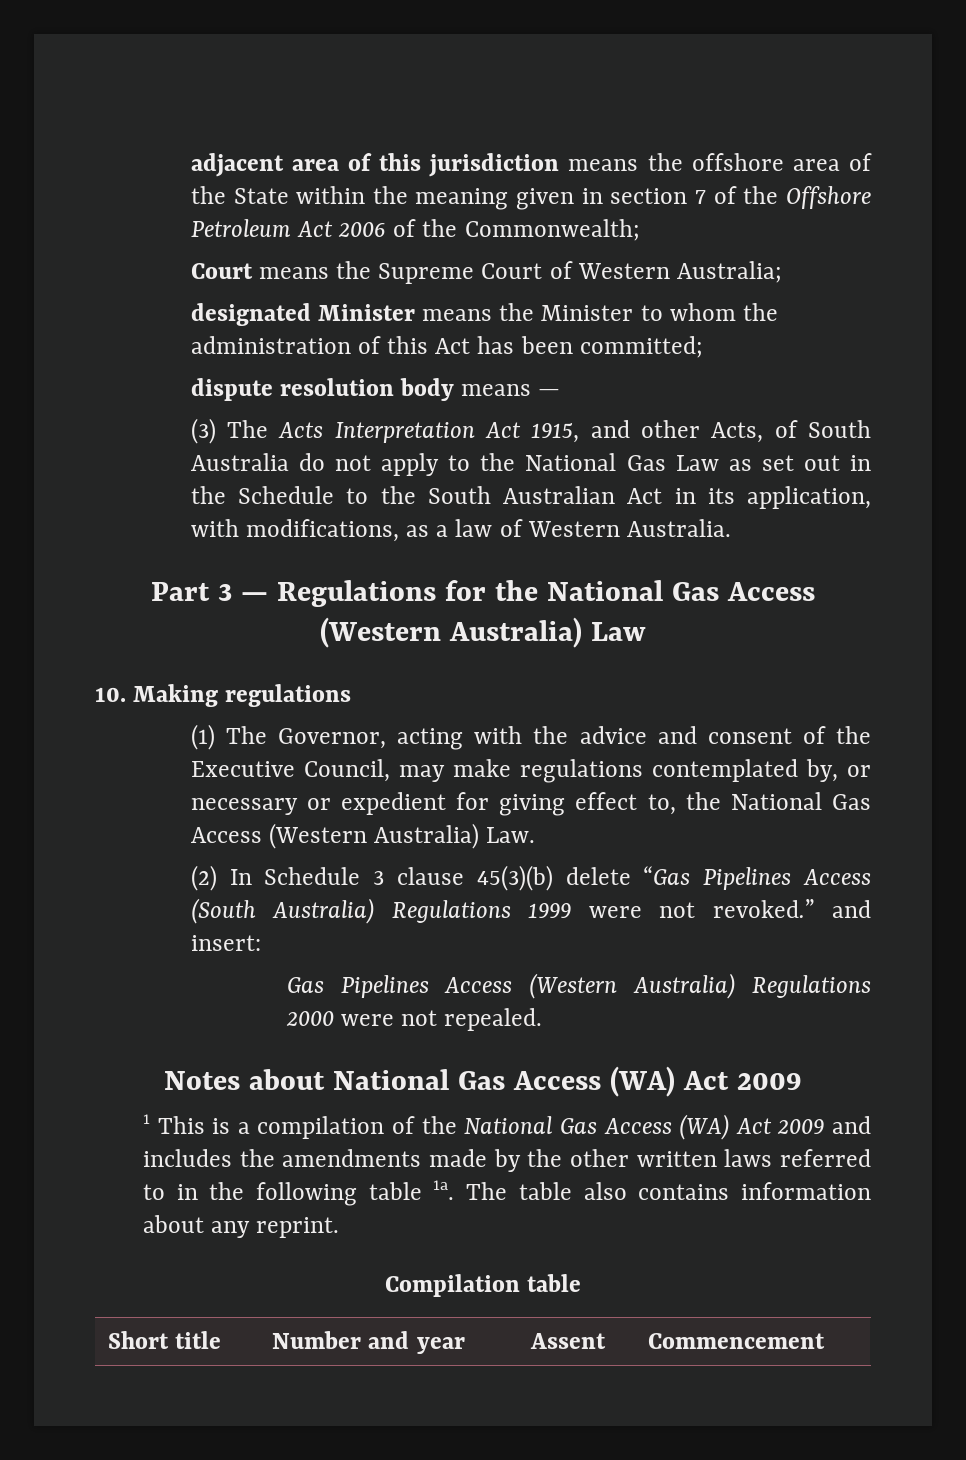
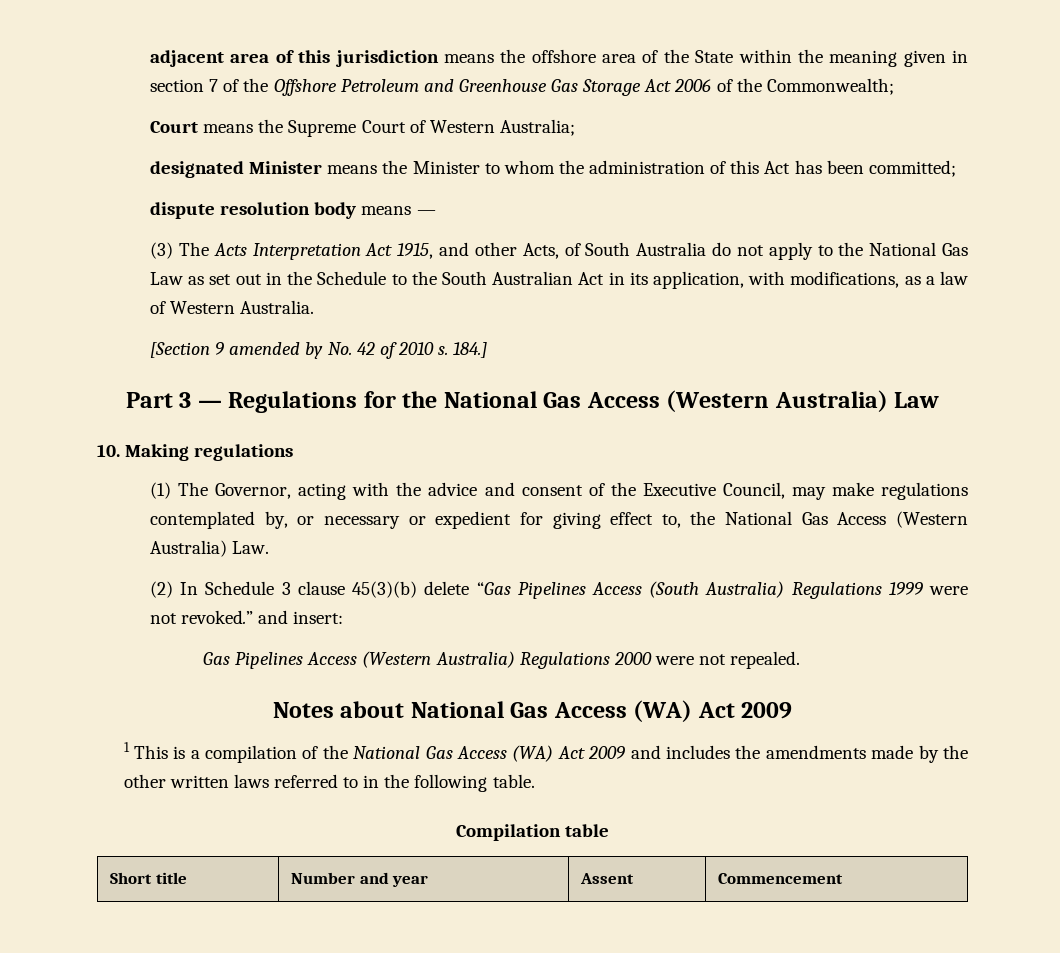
(291, 228) none -> [423,79,642,96] and Greenhouse Gas Storage
(731, 528) none -> [150,342,488,359] // [Section 9 amended by No. 42 of 2010 s. 184.]
[368,1180,871,1200] [142,1215,340,1238] table 1a. The table also contains information about any reprint. -> [492,774,535,788] table.

